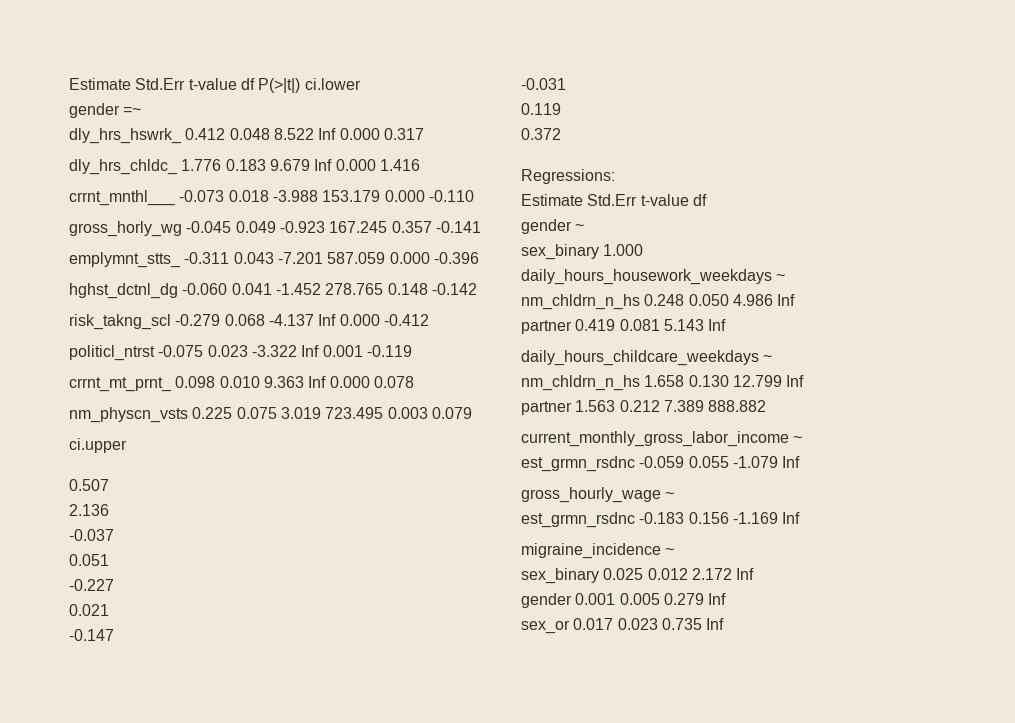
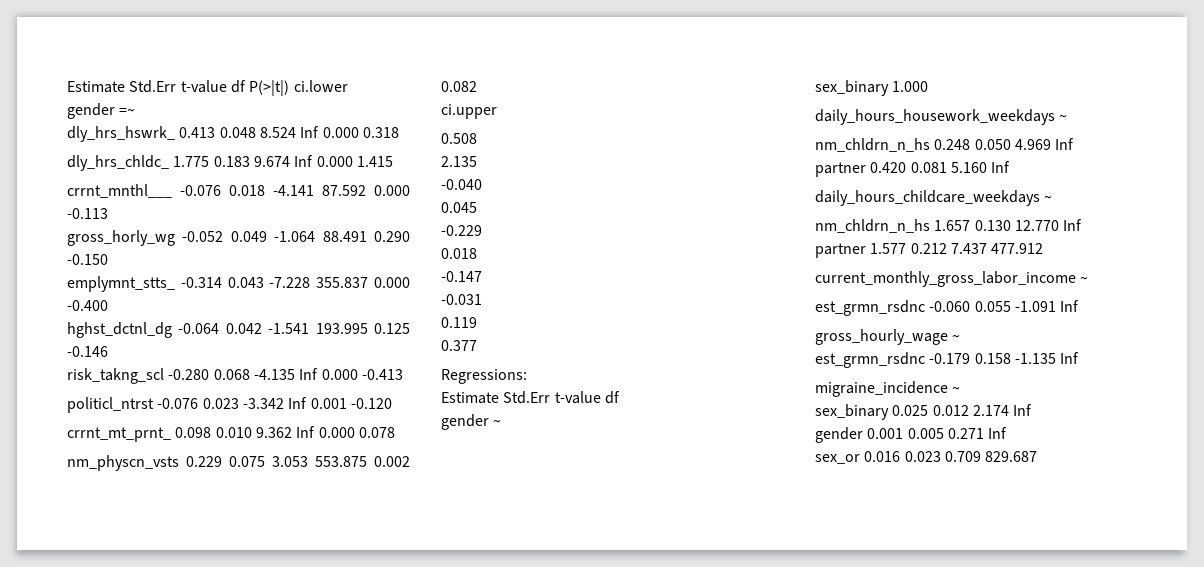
[185,128,424,140] 0.412 0.048 8.522 Inf 0.000 0.317 -> [179,126,399,138] 0.413 0.048 8.524 Inf 0.000 0.318
[181,159,420,171] 1.776 0.183 9.679 Inf 0.000 1.416 -> [173,155,393,167] 1.775 0.183 9.674 Inf 0.000 1.415
[179,190,474,202] [69,221,481,237] [69,252,479,268] [69,283,477,299] [69,314,429,330] -0.073 0.018 -3.988 153.179 0.000 -0.110 // gross_horly_wg -0.045 0.049 -0.923 167.245 0.357 -0.141 // emplymnt_stts_ -0.311 0.043 -7.201 587.059 0.000 -0.396 // hghst_dctnl_dg -0.060 0.041 -1.452 278.765 0.148 -0.142 // risk_takng_scl -0.279 0.068 -4.137 Inf 0.000 -0.412 -> [180,185,410,196] [67,208,108,219] [67,230,410,246] [67,254,108,265] [67,276,410,292] [67,300,108,311] [67,322,410,338] [67,346,108,357] [67,368,403,384] -0.076 0.018 -4.141 87.592 0.000 -0.113 // gross_horly_wg -0.052 0.049 -1.064 88.491 0.290 -0.150 // emplymnt_stts_ -0.314 0.043 -7.228 355.837 0.000 -0.400 // hghst_dctnl_dg -0.064 0.042 -1.541 193.995 0.125 -0.146 // risk_takng_scl -0.280 0.068 -4.135 Inf 0.000 -0.413
[158,345,297,357] -0.075 0.023 -3.322 -> [157,398,284,409] -0.076 0.023 -3.342
[366,345,412,357] -0.119 -> [350,398,392,409] -0.120
[263,376,304,388] 9.363 -> [255,427,292,438] 9.362
[192,407,472,419] [69,438,127,453] [69,479,109,491] [69,504,109,516] [69,529,114,541] [69,554,109,566] [69,579,114,591] [69,604,109,616] 0.225 0.075 3.019 723.495 0.003 0.079 // ci.upper // 0.507 // 2.136 // -0.037 // 0.051 // -0.227 // 0.021 -> [186,456,410,467] [441,81,477,92] [441,104,497,119] [441,133,477,144] [441,156,477,167] [441,179,482,190] [441,202,477,213] [441,225,482,236] [441,248,477,259] 0.229 0.075 3.053 553.875 0.002 0.082 // ci.upper // 0.508 // 2.135 // -0.040 // 0.045 // -0.229 // 0.018
[521,128,561,140] 0.372 -> [441,340,477,351] 0.377
[732,294,796,306] [521,319,704,334] 4.986 Inf // partner 0.419 0.081 5.143 -> [1014,138,1075,150] [815,162,987,177] 4.969 Inf // partner 0.420 0.081 5.160
[644,375,805,387] [521,400,767,415] 1.658 0.130 12.799 Inf // partner 1.563 0.212 7.389 888.882 -> [934,219,1083,231] [815,243,1044,258] 1.657 0.130 12.770 Inf // partner 1.577 0.212 7.437 477.912
[639,456,778,468] -0.059 0.055 -1.079 -> [929,301,1056,312] -0.060 0.055 -1.091
[639,512,778,524] -0.183 0.156 -1.169 -> [929,353,1056,364] -0.179 0.158 -1.135
[691,568,732,580] 2.172 -> [972,405,1009,416] 2.174
[663,593,704,605] 0.279 -> [947,428,984,439] 0.271
[573,618,725,630] 0.017 0.023 0.735 Inf -> [864,451,1038,462] 0.016 0.023 0.709 829.687

